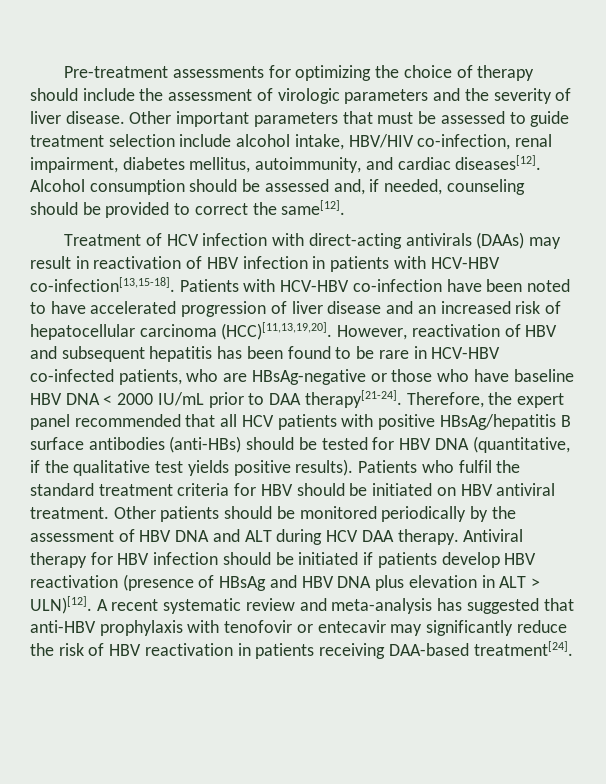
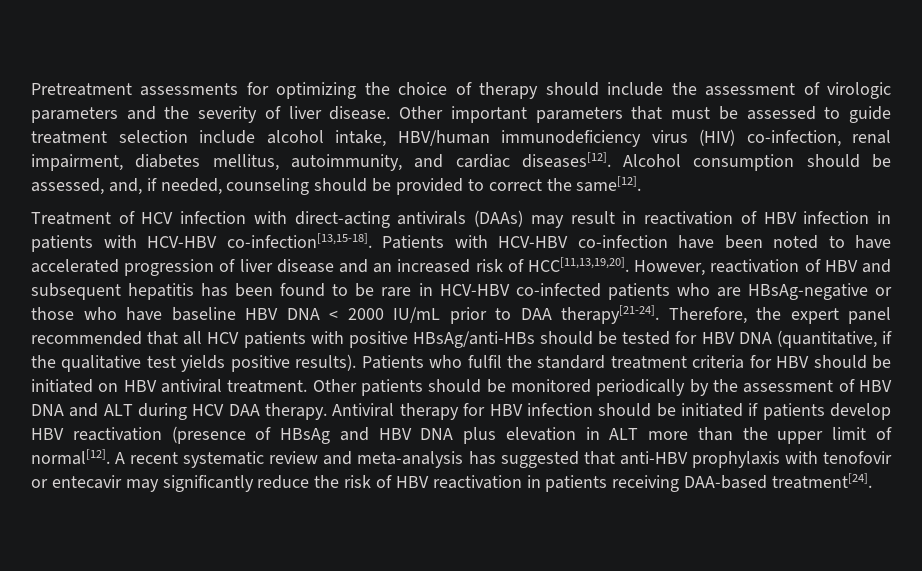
[64,66,169,78] Pre-treatment -> [31,83,132,96] Pretreatment
[348,134,414,148] HBV/HIV -> [397,129,735,147] HBV/human immunodeficiency virus (HIV)
[264,179,329,192] assessed -> [31,178,104,195] assessed,
[30,322,333,340] hepatocellular carcinoma (HCC)[11,13,19,20]. -> [527,257,629,272] HCC[11,13,19,20].
[118,369,182,385] patients, -> [607,283,670,300] patients
[439,414,571,430] [30,436,242,453] HBsAg/hepatitis B surface antibodies (anti-HBs) -> [412,331,535,348] HBsAg/anti-HBs
[530,578,540,588] [30,596,92,614] > ULN)[12]. -> [648,427,892,444] [31,449,110,465] more than the upper limit of normal[12].

